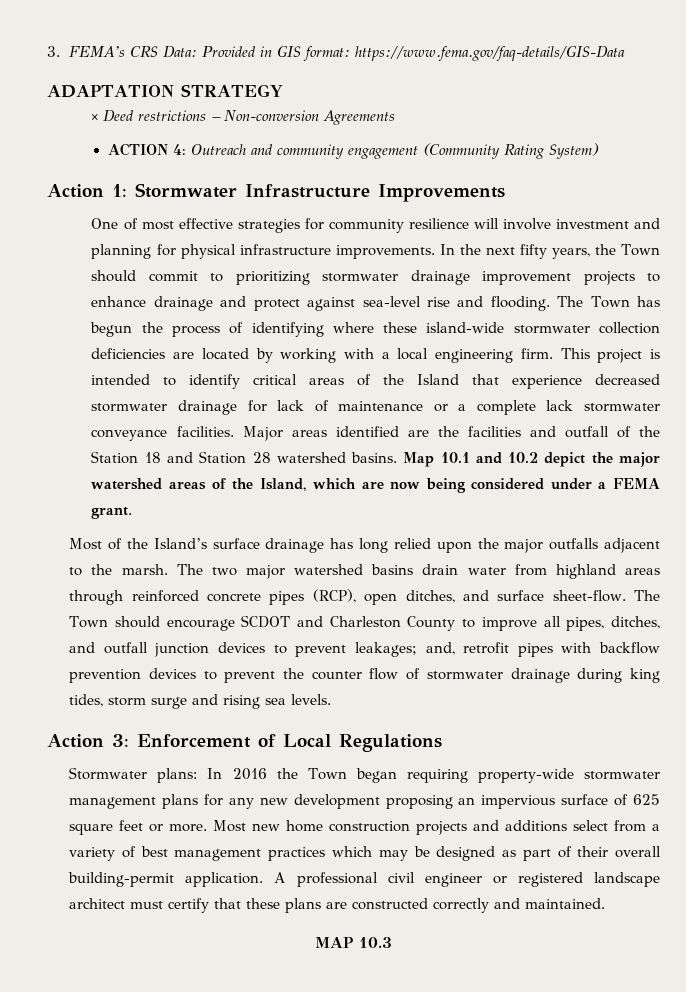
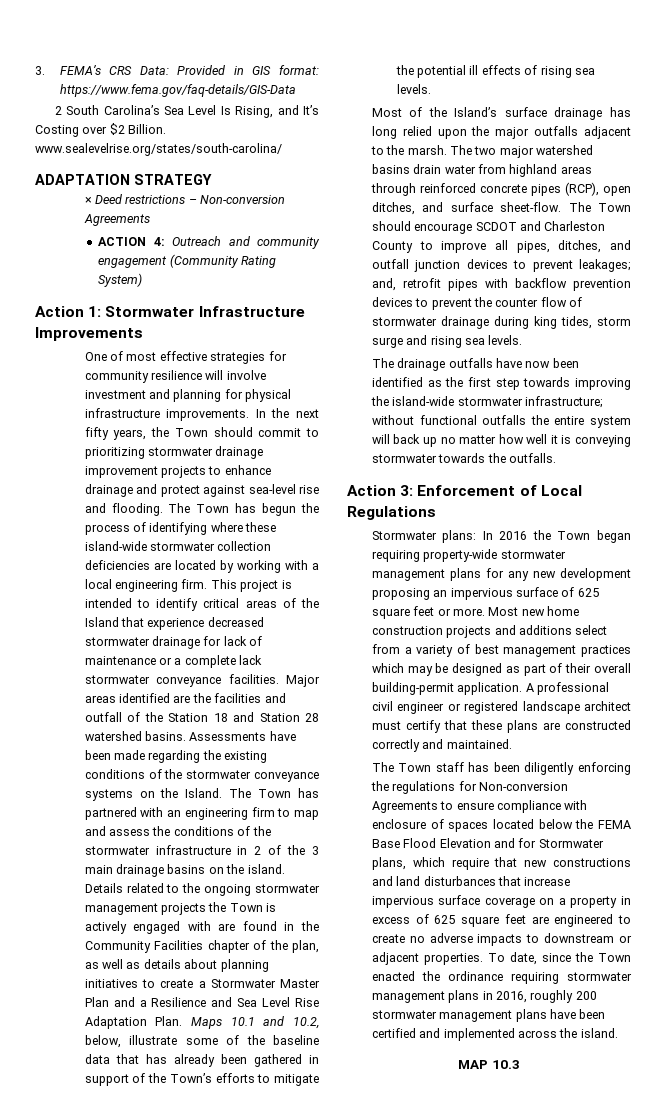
(626, 53) none -> [54,105,320,118] [35,123,167,137] [35,143,282,156] // 2 South Carolina’s Sea Level Is Rising, and It’s Costing over $2 Billion. www.sealevelrise.org/states/south-carolina/
[403,452,660,467] [91,478,661,493] [91,507,133,519] Map 10.1 and 10.2 depict the major watershed areas of the Island, which are now being considered under a FEMA grant. -> [189,731,296,741] [84,750,268,763] [84,769,319,782] [84,788,320,801] [84,807,319,820] [84,826,271,836] [84,845,320,855] [84,864,285,877] [84,883,320,896] [84,902,277,915] [84,921,319,934] [84,940,319,953] [84,959,269,972] [84,979,320,988] [84,997,319,1007] [84,1016,320,1029] [84,1035,319,1048] [84,1054,319,1067] [84,1073,319,1086] [395,65,595,78] [396,84,431,94] Assessments have been made regarding the existing conditions of the stormwater conveyance systems on the Island. The Town has partnered with an engineering firm to map and assess the conditions of the stormwater infrastructure in 2 of the 3 main drainage basins on the island. Details related to the ongoing stormwater management projects the Town is actively engaged with are found in the Community Facilities chapter of the plan, as well as details about planning initiatives to create a Stormwater Master Plan and a Resilience and Sea Level Rise Adaptation Plan. Maps 10.1 and 10.2, below, illustrate some of the baseline data that has already been gathered in support of the Town’s efforts to mitigate the potential ill effects of rising sea levels.
(332, 699) none -> [371,358,579,371] [371,377,631,390] [370,396,603,408] [371,415,631,428] [371,434,632,447] [371,453,556,463] // The drainage outfalls have now been identified as the first step towards improving the island-wide stormwater infrastructure; without functional outfalls the entire system will back up no matter how well it is conveying stormwater towards the outfalls.
(606, 903) none -> [371,762,631,775] [370,781,568,794] [371,800,588,813] [371,819,631,832] [371,838,604,848] [371,857,631,870] [371,876,571,886] [371,895,631,908] [371,914,631,927] [371,933,632,946] [371,952,631,965] [371,971,632,984] [371,990,597,1003] [371,1009,606,1022] [371,1028,618,1041] // The Town staff has been diligently enforcing the regulations for Non-conversion Agreements to ensure compliance with enclosure of spaces located below the FEMA Base Flood Elevation and for Stormwater plans, which require that new constructions and land disturbances that increase impervious surface coverage on a property in excess of 625 square feet are engineered to create no adverse impacts to downstream or adjacent properties. To date, since the Town enacted the ordinance requiring stormwater management plans in 2016, roughly 200 stormwater management plans have been certified and implemented across the island.

